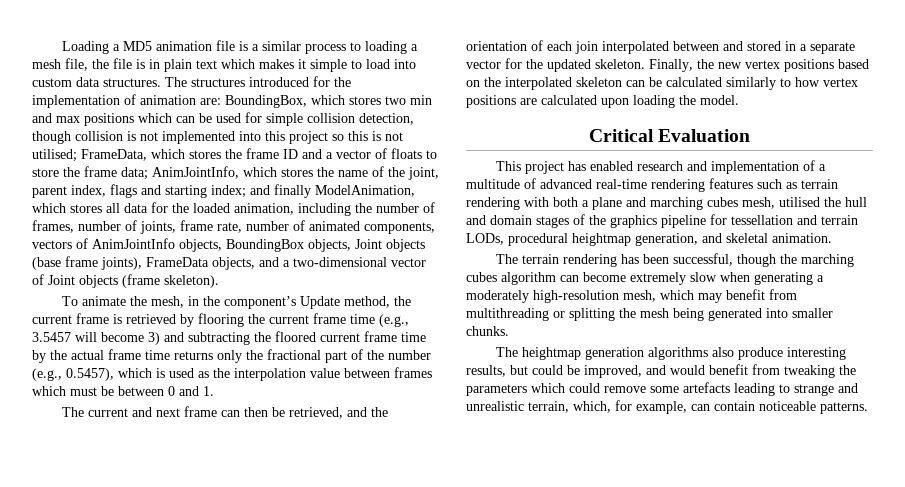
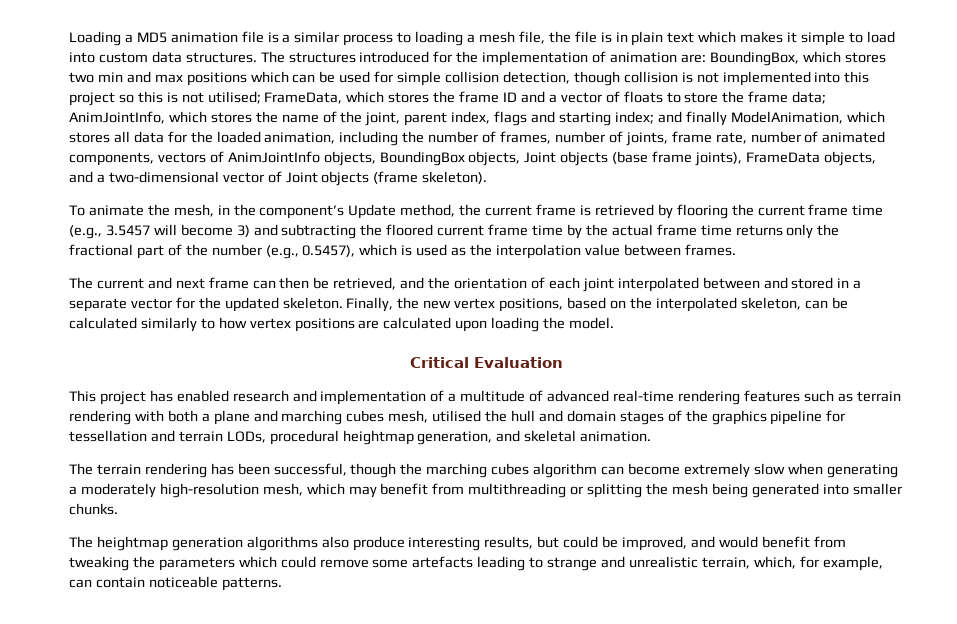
[394,367,432,378] [32,386,214,396] frames which must be between 0 and 1. -> [684,244,736,256] frames.
[575,41,598,54] join -> [582,278,614,292] joint
[784,59,834,72] positions -> [499,298,564,312] positions,
[576,77,622,87] skeleton -> [740,297,801,310] skeleton,

